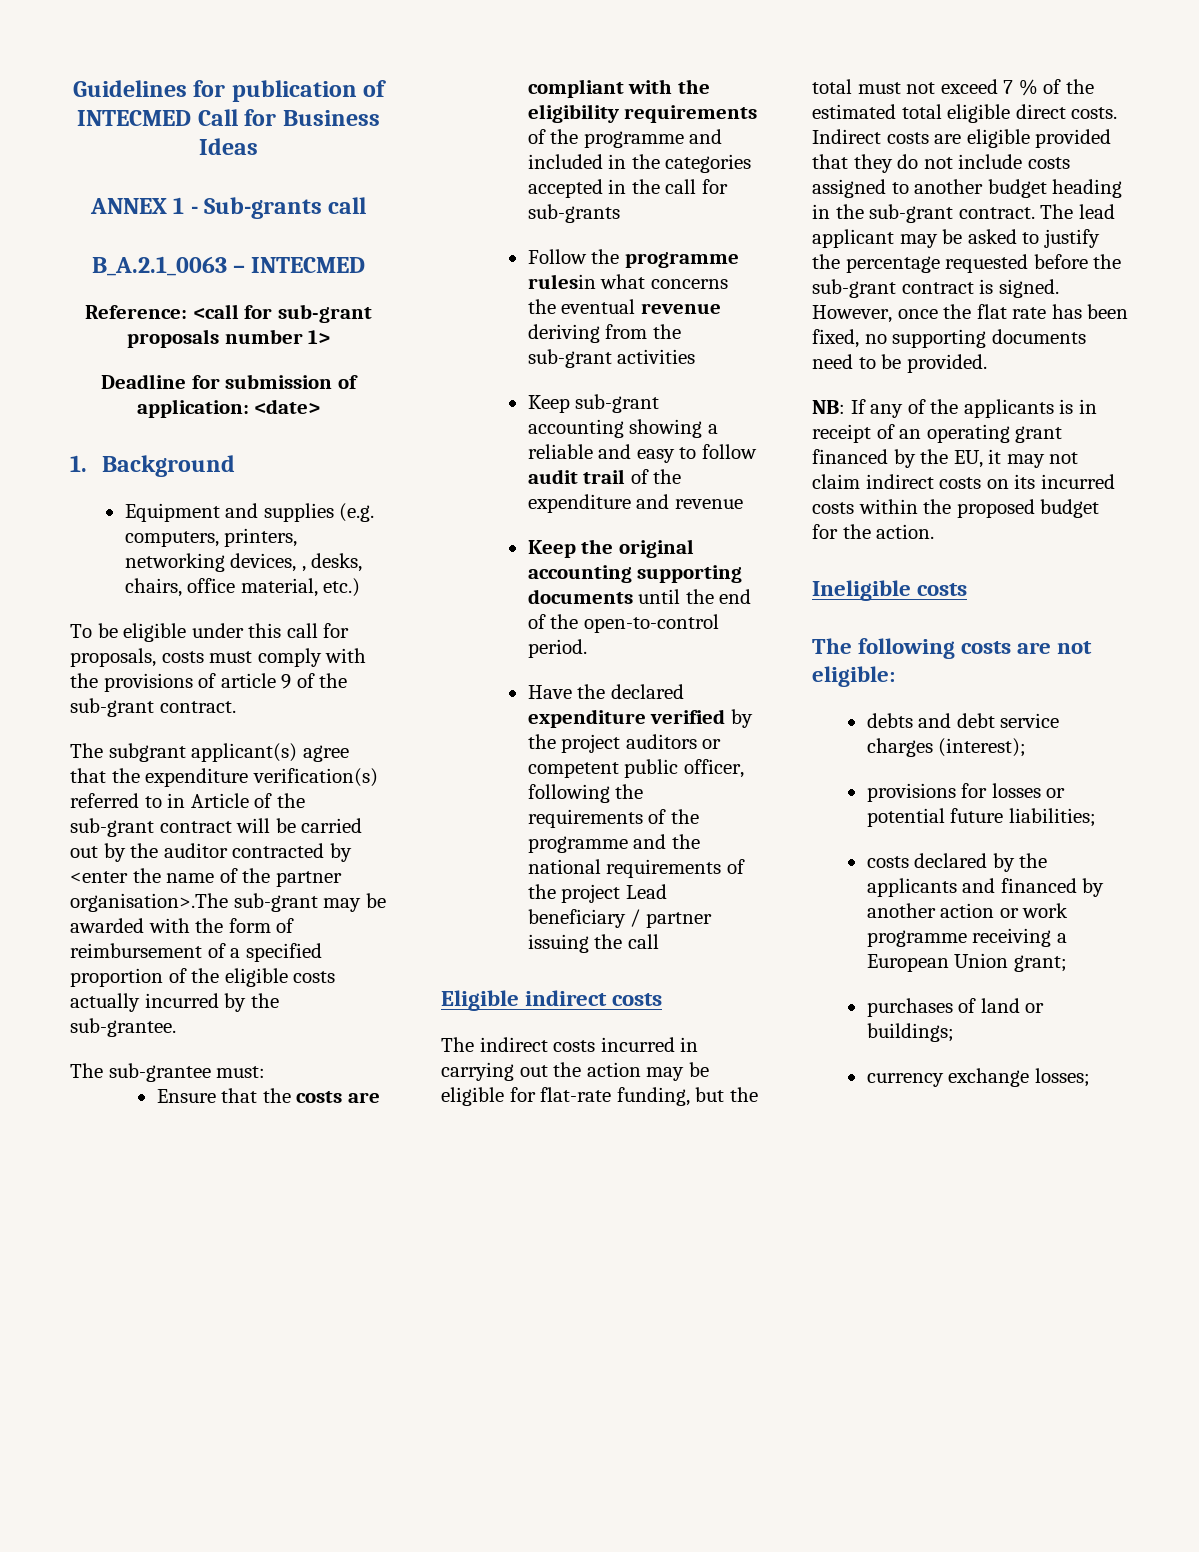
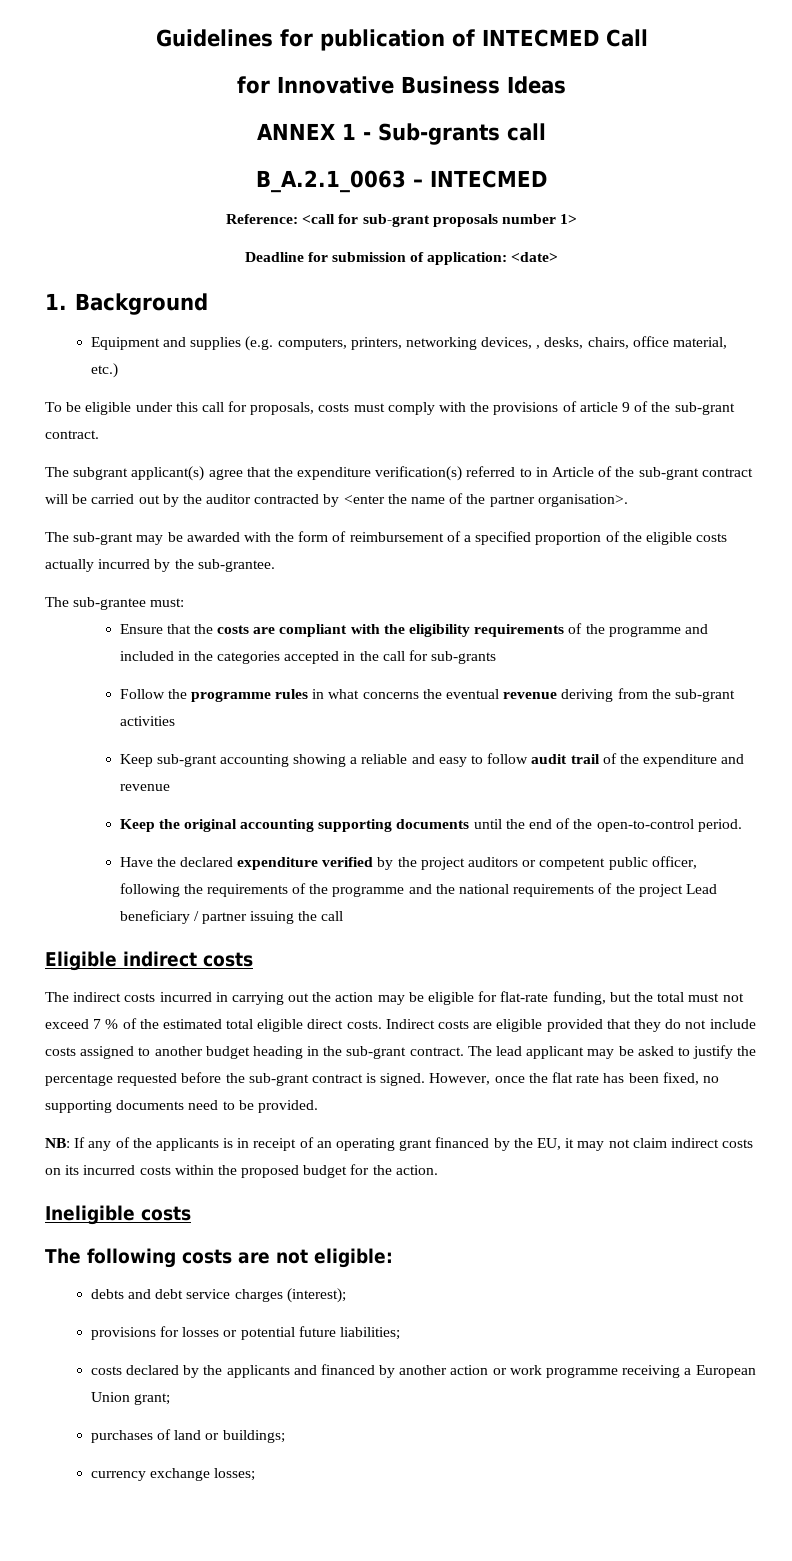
[244,109,277,126] for -> [237,76,394,94] // for Innovative
[70,893,228,912] organisation>.The -> [537,494,628,507] [45,532,69,542] organisation>. // The
[527,274,596,289] rulesin -> [275,689,325,699] rules in

